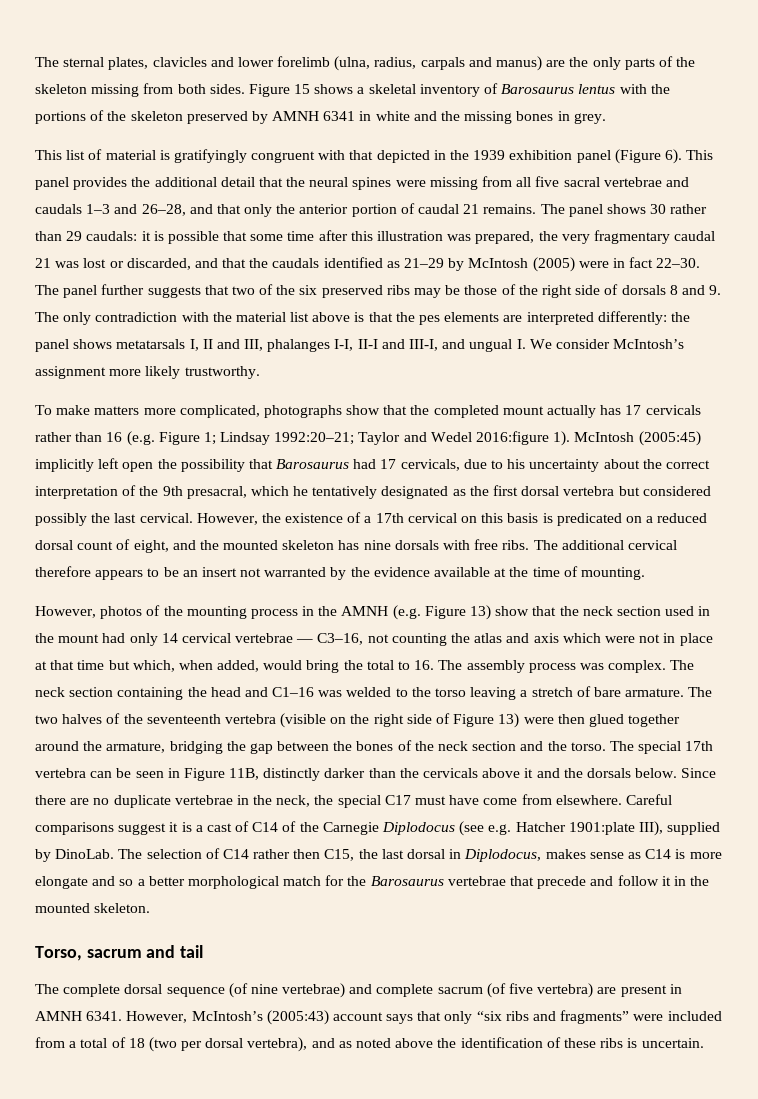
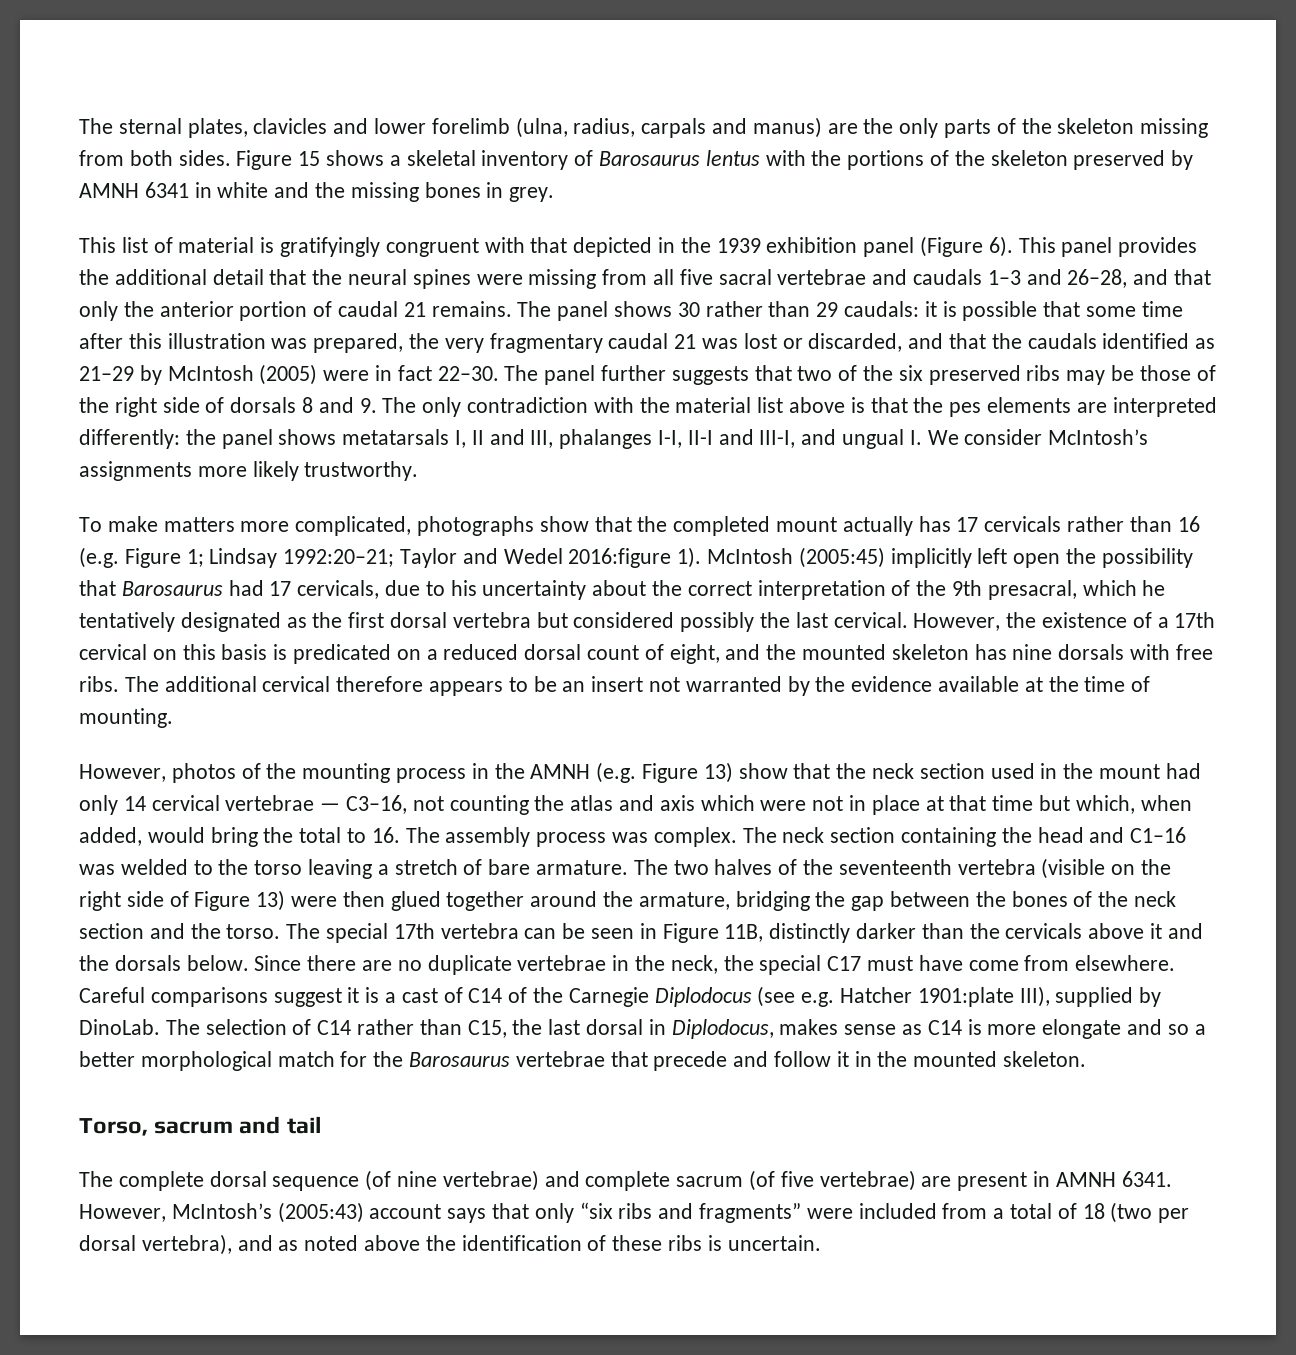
[35,366,106,379] assignment -> [79,461,192,481] assignments
[293,849,321,859] then -> [419,1019,462,1035] than
[537,983,594,998] vertebra) -> [819,1170,916,1191] vertebrae)

